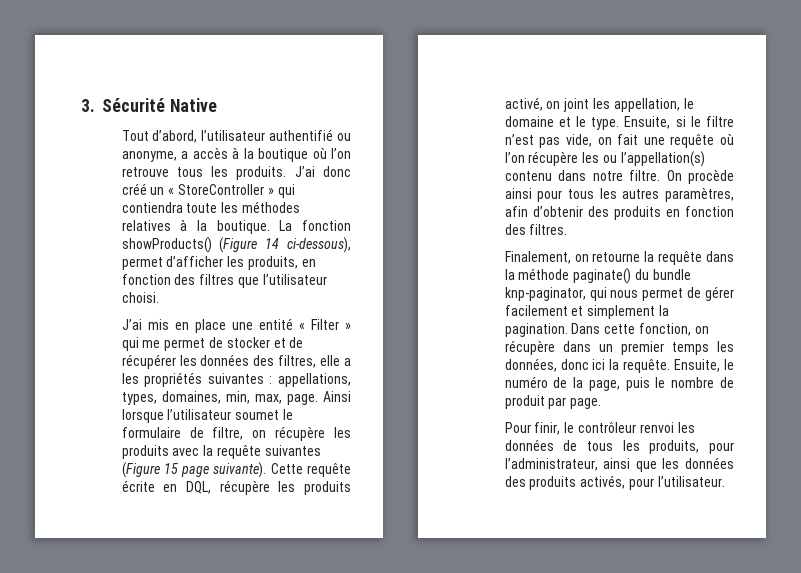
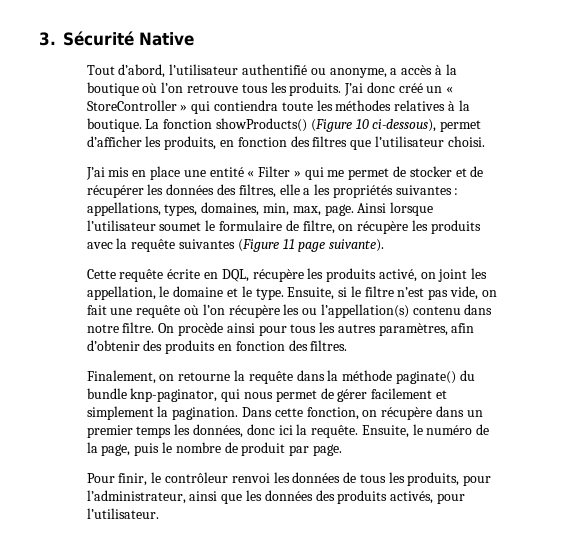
[265,238,280,249] 14 -> [355,119,369,129] 10
[163,463,178,474] 15 -> [282,239,295,249] 11
(267, 470) none -> (385, 245) //

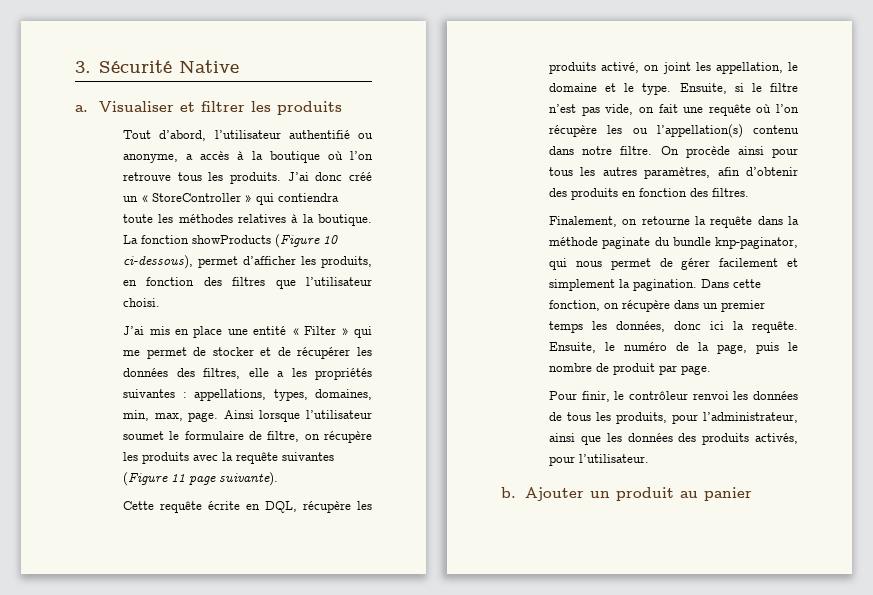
(194, 39) none -> [75,101,343,115] // a. Visualiser et filtrer les produits
[215,118,307,132] showProducts() -> [192,235,272,244] showProducts
[395,371,456,384] paginate() -> [602,237,651,249] paginate
(159, 513) none -> [501,487,753,501] // b. Ajouter un produit au panier

